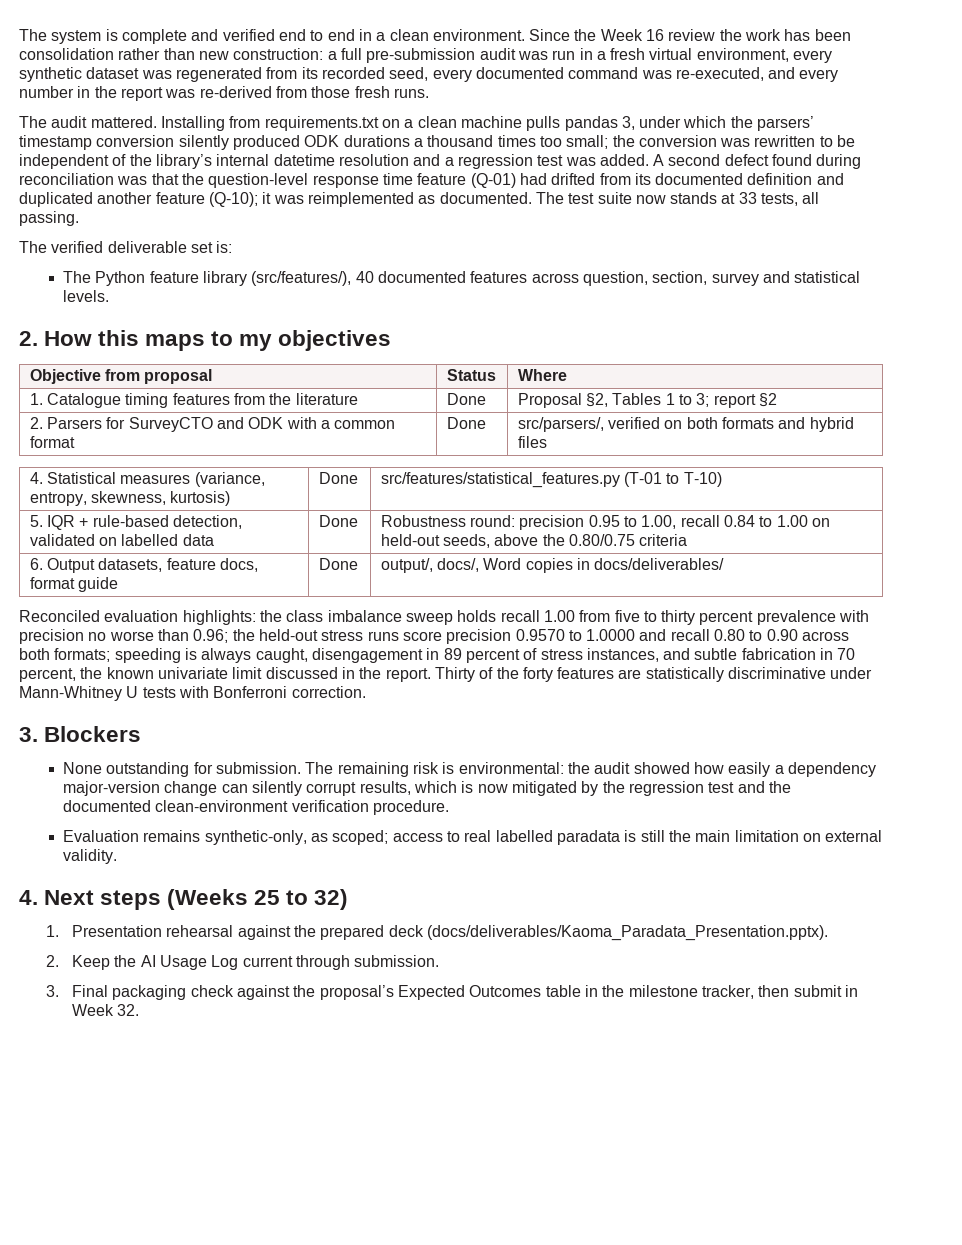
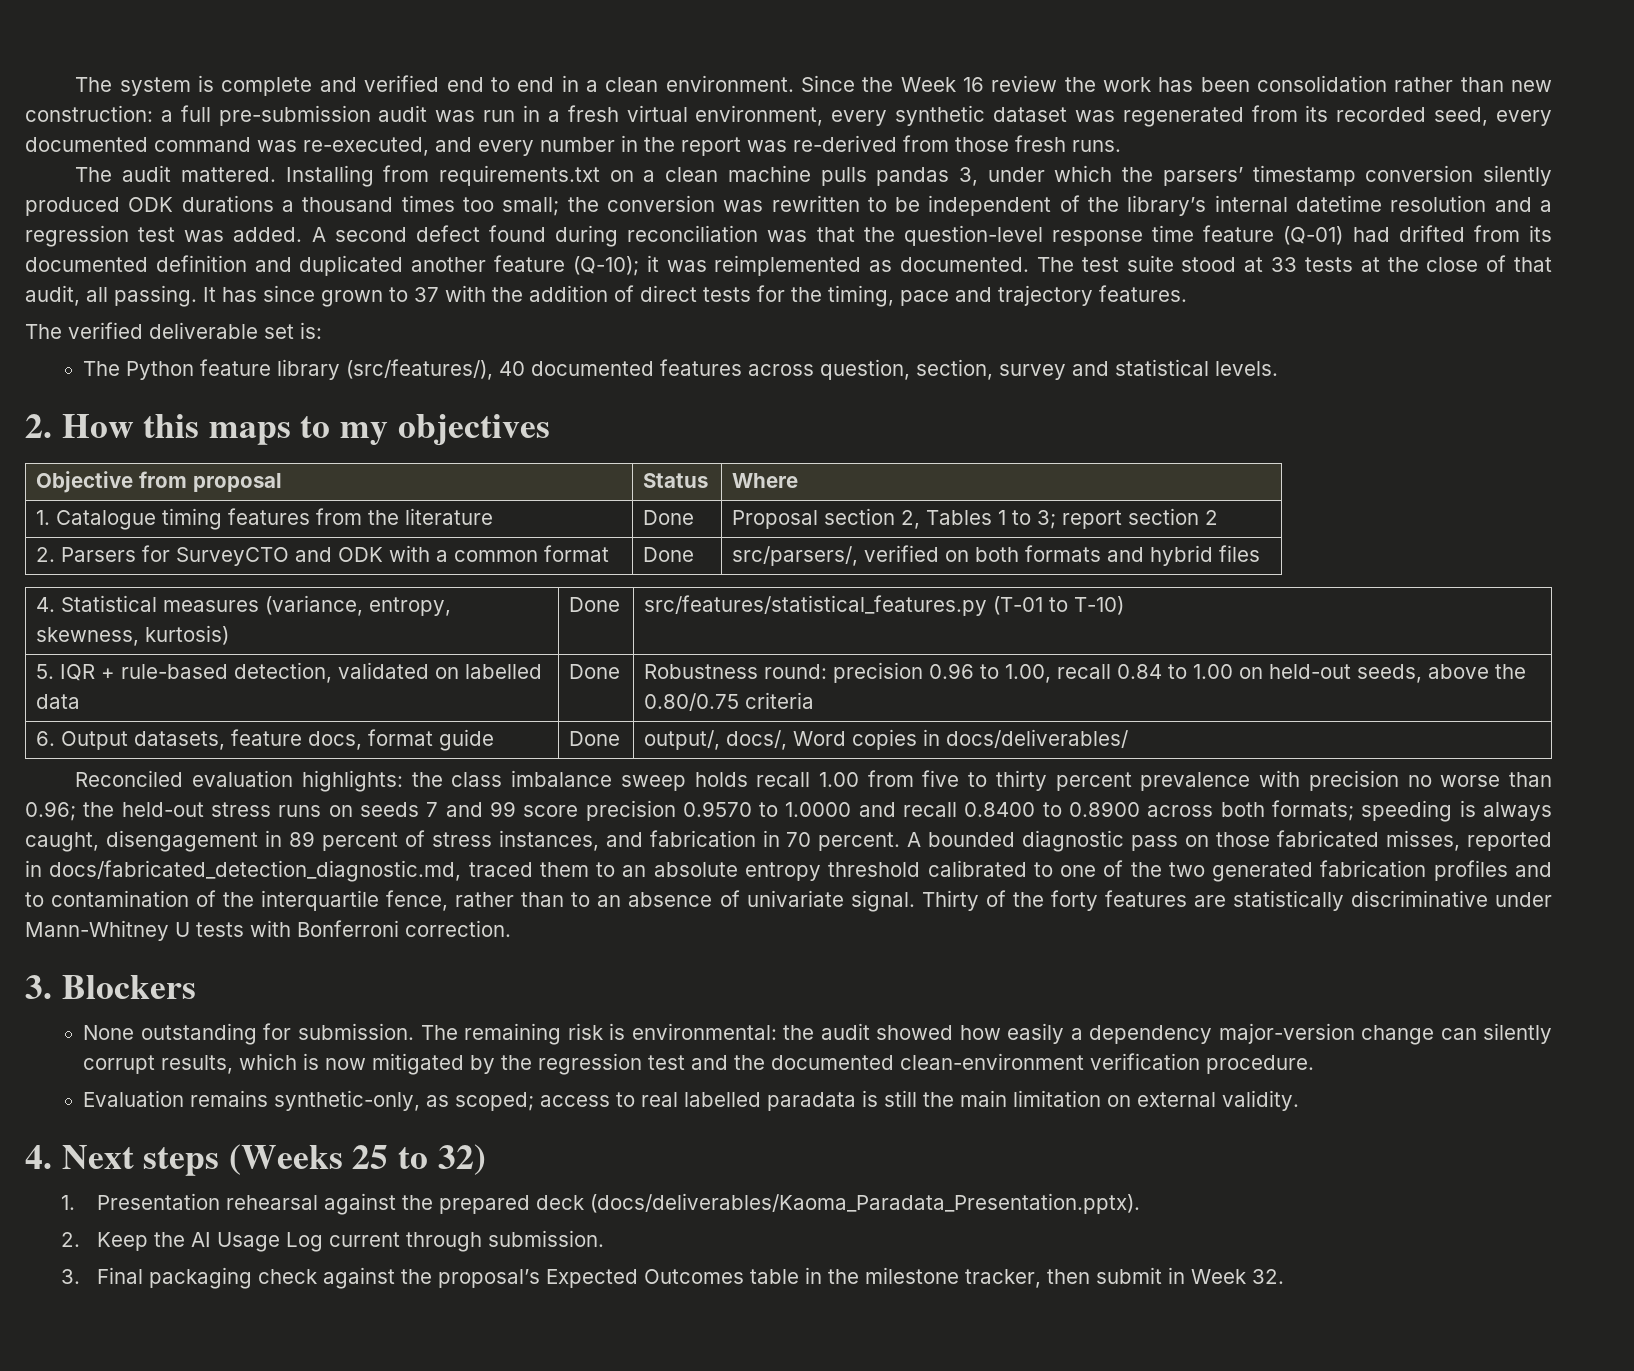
[635,192,820,206] [19,211,79,226] now stands at 33 tests, all passing. -> [1181,255,1553,272] [25,285,1187,307] stood at 33 tests at the close of that audit, all passing. It has since grown to 37 with the addition of direct tests for the timing, pace and trajectory features.
[586,393,609,407] §2, -> [824,508,921,529] section 2,
[758,393,777,407] §2 -> [1128,508,1219,525] section 2
[588,515,620,527] 0.95 -> [929,663,975,679] 0.96
(399, 636) none -> [328,801,516,817] on seeds 7 and 99
[714,629,798,641] 0.80 to 0.90 -> [964,801,1141,817] 0.8400 to 0.8900
[694,648,738,660] subtle -> (643, 839) none
[19,667,431,682] percent, the known univariate limit discussed in the report. -> [818,830,1553,852] [25,860,1553,882] [25,890,915,912] percent. A bounded diagnostic pass on those fabricated misses, reported in docs/fabricated_detection_diagnostic.md, traced them to an absolute entropy threshold calibrated to one of the two generated fabrication profiles and to contamination of the interquartile fence, rather than to an absence of univariate signal.

